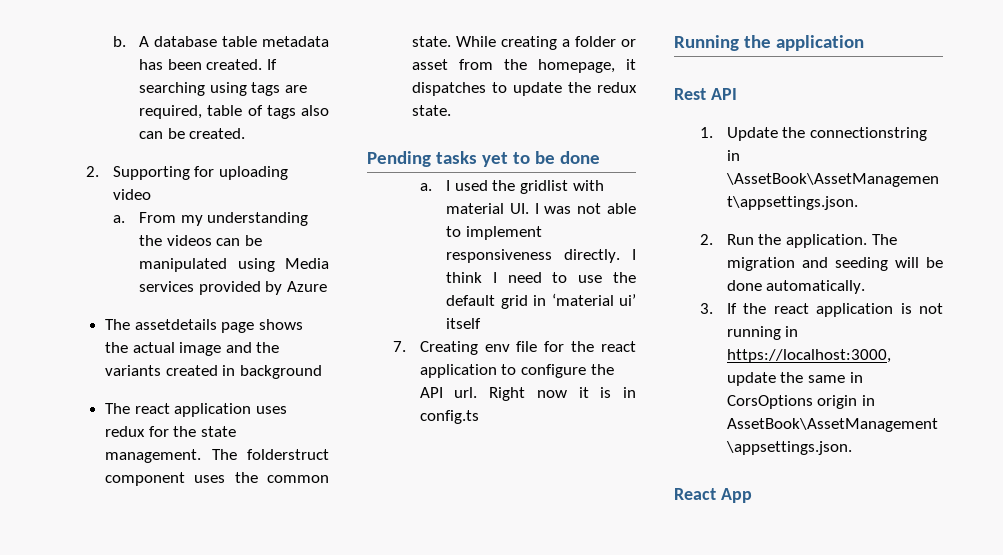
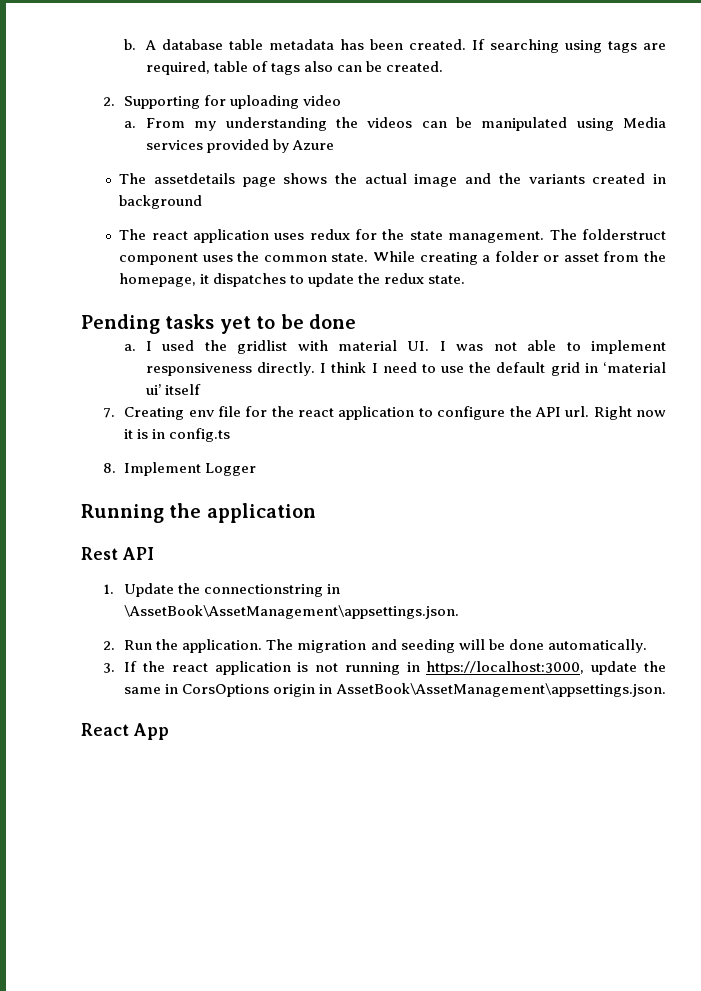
(479, 417) none -> [102,462,257,476] // 8. Implement Logger

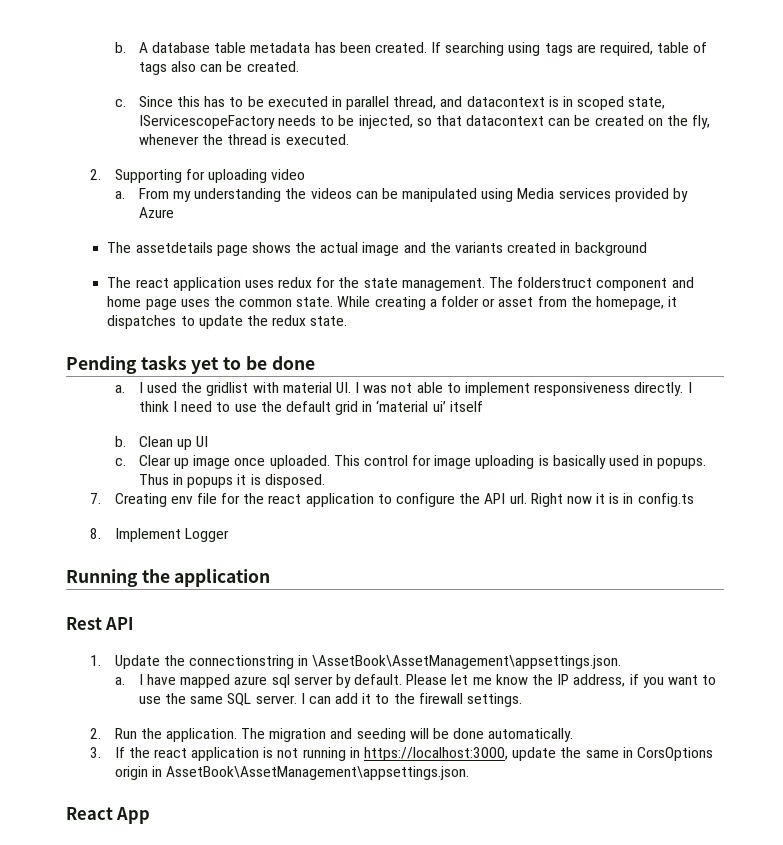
(444, 66) none -> [114,96,666,110] [138,115,711,129] [138,134,349,145] // c. Since this has to be executed in parallel thread, and datacontext is in scoped state, IServicescopeFactory needs to be injected, so that datacontext can be created on the fly, whenever the thread is executed.
(199, 259) none -> [671,277,694,288] [107,296,177,310] and home page
(201, 389) none -> [114,436,209,450] [114,455,707,469] [138,474,325,488] // b. Clean up UI // c. Clear up image once uploaded. This control for image uploading is basically used in popups. Thus in popups it is disposed.
(460, 612) none -> [114,674,717,688] [138,693,523,707] // a. I have mapped azure sql server by default. Please let me know the IP address, if you want to use the same SQL server. I can add it to the firewall settings.

